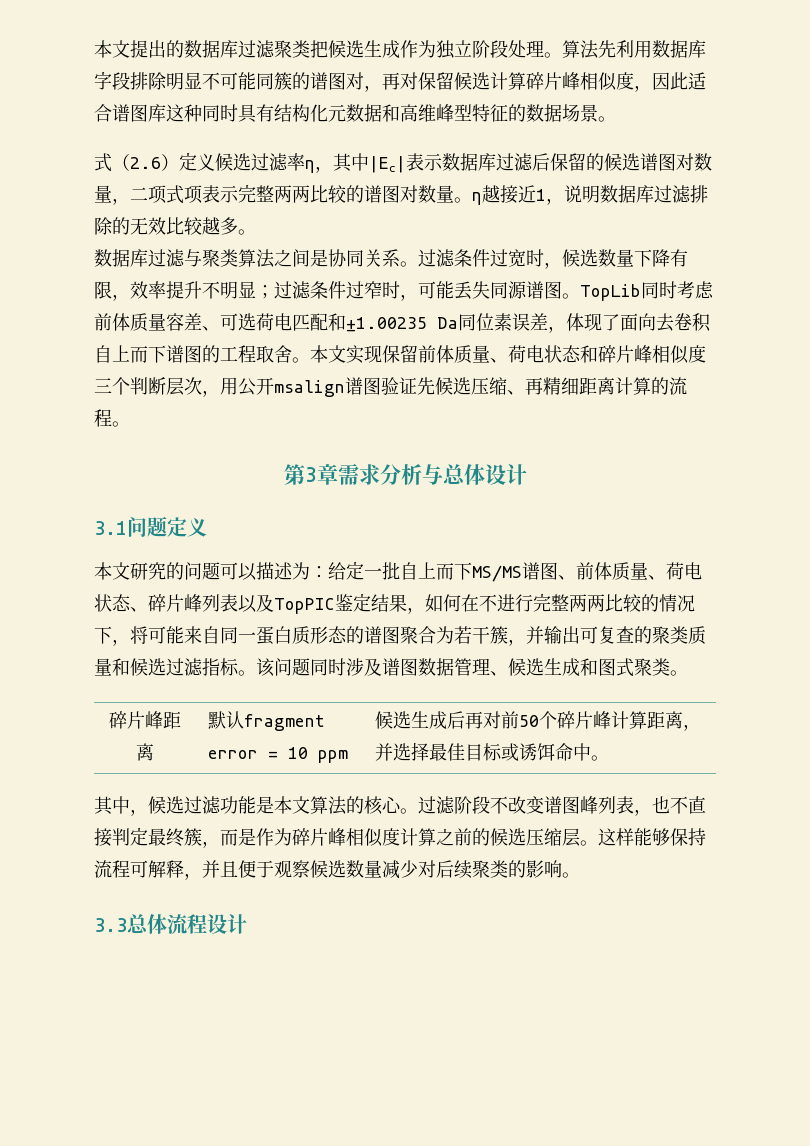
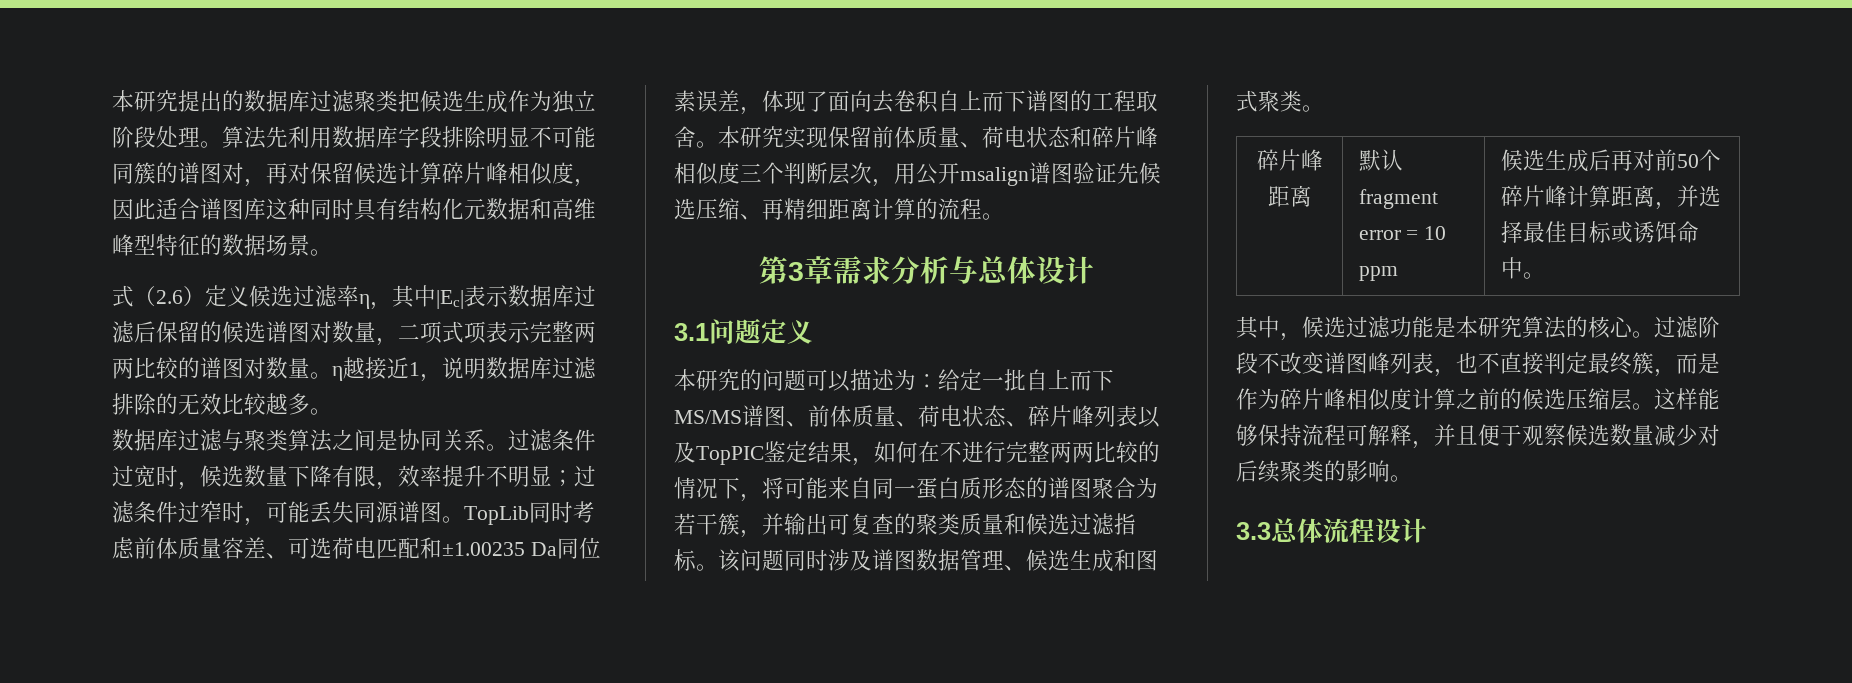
[94,40,130,58] 本文 -> [112,90,178,112] 本研究
[328,345,346,363] 文 -> [740,126,784,148] 研究
[112,562,130,580] 文 -> (696, 380) none
[292,796,310,814] 文 -> [1478,316,1522,338] 研究

